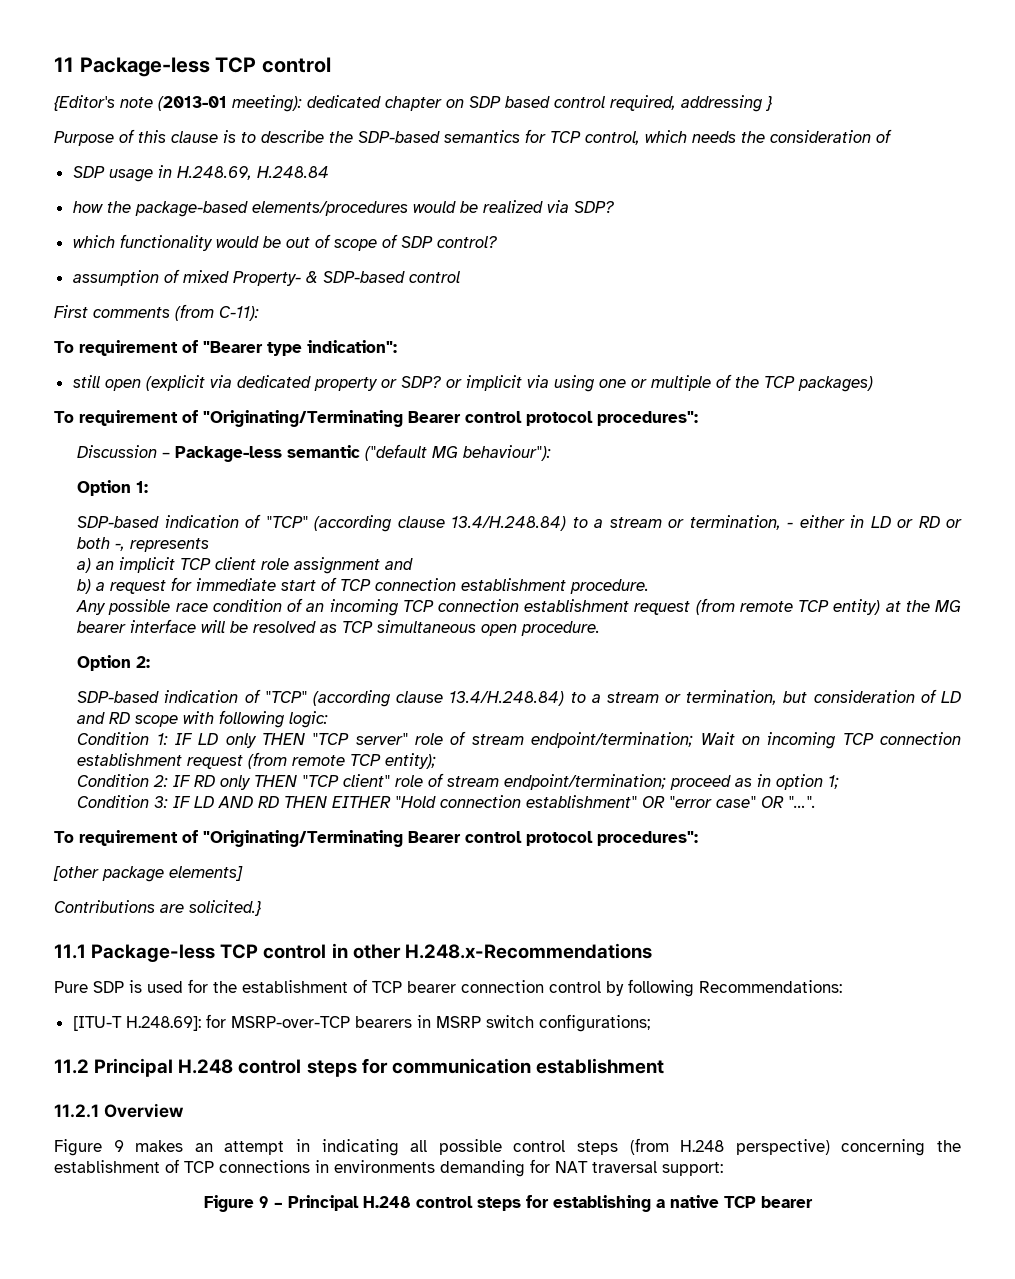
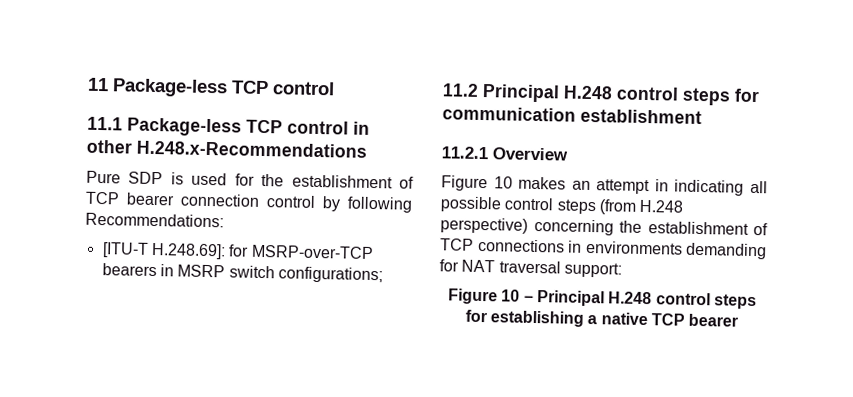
[54,95,772,112] [54,129,892,146] [72,165,329,182] [72,200,614,217] [72,234,497,251] [72,269,460,286] [54,304,259,321] [54,340,397,356] [72,374,873,392] [54,410,698,427] [77,444,552,462] [77,480,149,496] [77,514,962,532] [77,537,210,552] [77,557,414,574] [77,577,650,594] [76,598,962,616] [77,619,601,636] [77,655,151,671] [77,689,962,707] [77,710,329,728] [77,731,962,749] [77,752,437,769] [77,773,840,790] [77,795,817,808] [54,830,698,847] [53,866,243,882] [54,900,261,916] // {Editor's note (2013-01 meeting): dedicated chapter on SDP based control required, addressing } // Purpose of this clause is to describe the SDP-based semantics for TCP control, which needs the consideration of // SDP usage in H.248.69, H.248.84 // how the package-based elements/procedures would be realized via SDP? // which functionality would be out of scope of SDP control? // assumption of mixed Property- & SDP-based control // First comments (from C-11): // To requirement of "Bearer type indication": // still open (explicit via dedicated property or SDP? or implicit via using one or multiple of the TCP packages) // To requirement of "Originating/Terminating Bearer control protocol procedures": // Discussion – Package-less semantic ("default MG behaviour"): // Option 1: // SDP-based indication of "TCP" (according clause 13.4/H.248.84) to a stream or termination, - either in LD or RD or both -, represents // a) an implicit TCP client role assignment and // b) a request for immediate start of TCP connection establishment procedure. // Any possible race condition of an incoming TCP connection establishment request (from remote TCP entity) at the MG bearer interface will be resolved as TCP simultaneous open procedure. // Option 2: // SDP-based indication of "TCP" (according clause 13.4/H.248.84) to a stream or termination, but consideration of LD and RD scope with following logic: // Condition 1: IF LD only THEN "TCP server" role of stream endpoint/termination; Wait on incoming TCP connection establishment request (from remote TCP entity); // Condition 2: IF RD only THEN "TCP client" role of stream endpoint/termination; proceed as in option 1; // Condition 3: IF LD AND RD THEN EITHER "Hold connection establishment" OR "error case" OR "…". // To requirement of "Originating/Terminating Bearer control protocol procedures": // [other package elements] // Contributions are solicited.} -> (335, 88) none
[113,1140,124,1152] 9 -> [493,176,513,189] 10
[258,1196,269,1208] 9 -> [501,289,521,302] 10

